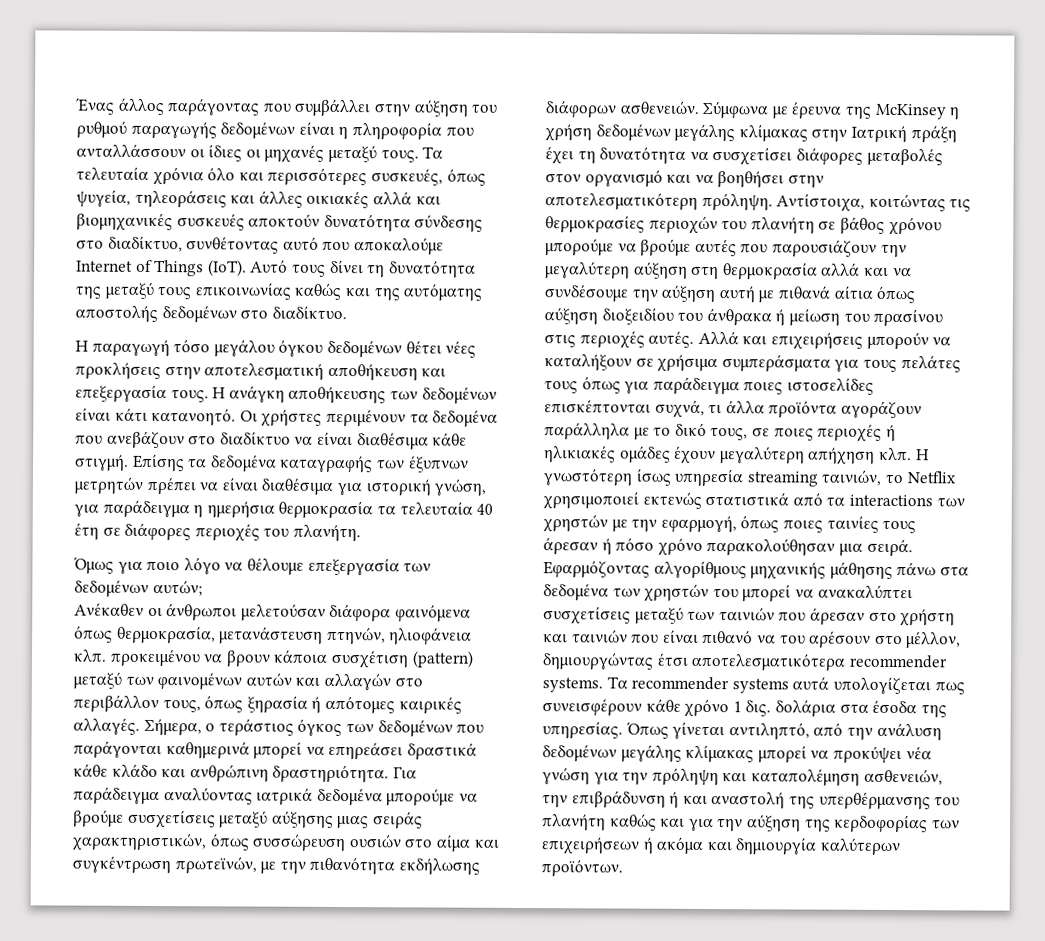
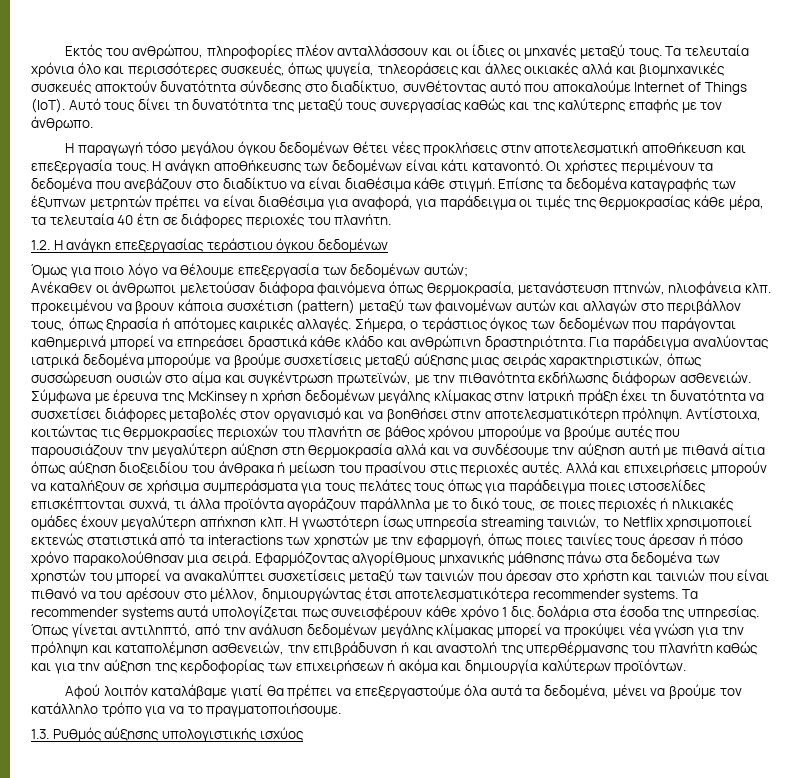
[75,97,498,117] [76,120,474,140] [76,143,186,159] Ένας άλλος παράγοντας που συμβάλλει στην αύξηση του ρυθμού παραγωγής δεδομένων είναι η πληροφορία που ανταλλάσσουν -> [64,44,452,59] Εκτός του ανθρώπου, πληροφορίες πλέον ανταλλάσσουν και
[194,282,292,300] επικοινωνίας -> [379,98,462,113] συνεργασίας
[403,283,484,301] [75,305,347,323] αυτόματης αποστολής δεδομένων στο διαδίκτυο. -> [558,98,723,113] [31,116,93,131] καλύτερης επαφής με τον άνθρωπο.
[365,478,487,496] [74,499,374,519] ιστορική γνώση, για παράδειγμα η ημερήσια θερμοκρασία -> [351,195,764,210] αναφορά, για παράδειγμα οι τιμές της θερμοκρασίας κάθε μέρα,
(361, 533) none -> [31,238,388,253] // 1.2. Η ανάγκη επεξεργασίας τεράστιου όγκου δεδομένων
(623, 868) none -> [64,684,742,699] [31,702,342,717] [31,727,304,742] // Αφού λοιπόν καταλάβαμε γιατί θα πρέπει να επεξεργαστούμε όλα αυτά τα δεδομένα, μένει να βρούμε τον κατάλληλο τρόπο για να το πραγματοποιήσουμε. // 1.3. Ρυθμός αύξησης υπολογιστικής ισχύος

